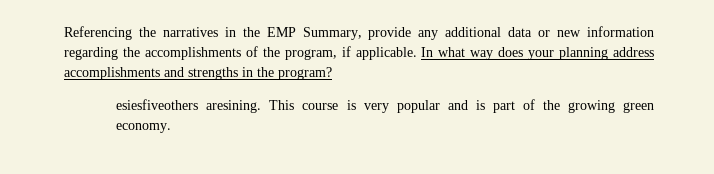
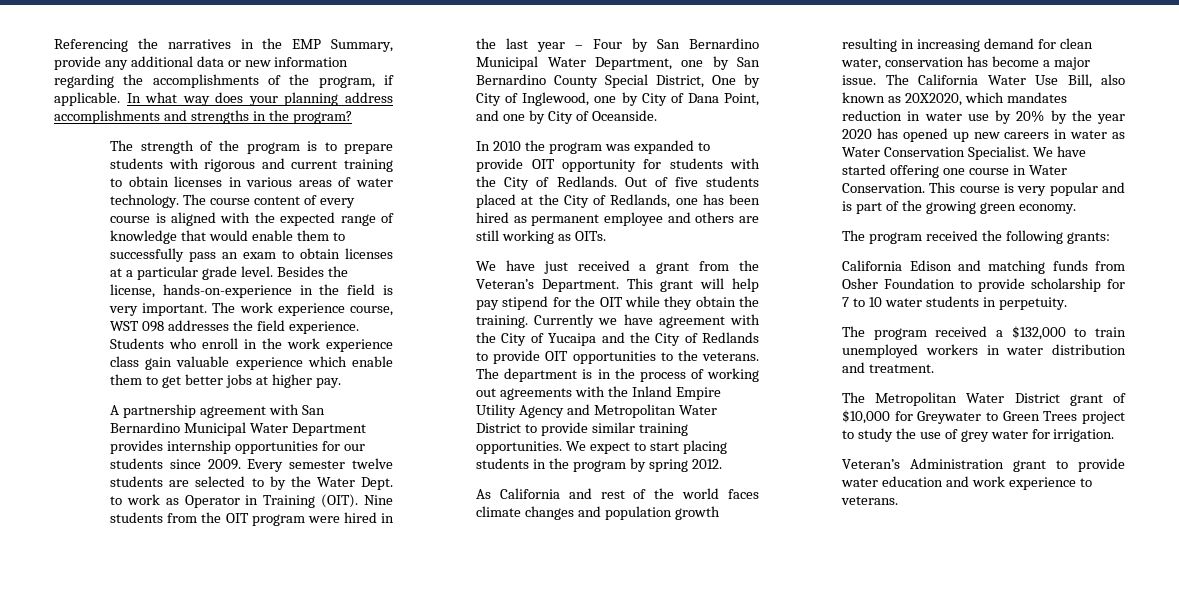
[116,99,262,113] esiesfiveothers aresining. -> [110,140,394,154] [110,158,393,172] [110,176,393,187] [110,194,355,208] [110,212,395,226] [110,230,345,244] [110,248,393,262] [110,266,348,280] [110,284,393,298] [109,302,394,316] [110,320,359,334] [110,338,393,352] [110,356,394,370] [110,374,341,388] [110,404,325,418] [110,422,366,436] [110,440,365,454] [110,458,393,472] [110,476,394,490] [110,494,393,508] [110,512,395,526] [476,38,759,52] [476,56,760,70] [476,74,760,88] [476,92,759,106] [476,110,657,124] [476,140,710,154] [476,158,760,172] [476,176,759,190] [476,194,760,208] [476,212,759,226] [476,230,606,244] [476,260,759,274] [476,278,759,292] [476,296,759,310] [476,314,760,328] [476,332,759,346] [476,350,759,364] [476,368,760,382] [476,386,721,400] [476,404,717,418] [476,422,688,436] [476,440,727,454] [476,458,722,472] [476,488,759,499] [476,506,720,520] [842,38,1093,52] [841,56,1090,70] [842,74,1125,88] [842,92,1067,106] [842,110,1125,124] [842,128,1125,142] [842,146,1086,160] [842,164,1067,178] [842,183,926,193] The strength of the program is to prepare students with rigorous and current training to obtain licenses in various areas of water technology. The course content of every course is aligned with the expected range of knowledge that would enable them to successfully pass an exam to obtain licenses at a particular grade level. Besides the license, hands-on-experience in the field is very important. The work experience course, WST 098 addresses the field experience. Students who enroll in the work experience class gain valuable experience which enable them to get better jobs at higher pay. // A partnership agreement with San Bernardino Municipal Water Department provides internship opportunities for our students since 2009. Every semester twelve students are selected to by the Water Dept. to work as Operator in Training (OIT). Nine students from the OIT program were hired in the last year – Four by San Bernardino Municipal Water Department, one by San Bernardino County Special District, One by City of Inglewood, one by City of Dana Point, and one by City of Oceanside. // In 2010 the program was expanded to provide OIT opportunity for students with the City of Redlands. Out of five students placed at the City of Redlands, one has been hired as permanent employee and others are still working as OITs. // We have just received a grant from the Veteran’s Department. This grant will help pay stipend for the OIT while they obtain the training. Currently we have agreement with the City of Yucaipa and the City of Redlands to provide OIT opportunities to the veterans. The department is in the process of working out agreements with the Inland Empire Utility Agency and Metropolitan Water District to provide similar training opportunities. We expect to start placing students in the program by spring 2012. // As California and rest of the world faces climate changes and population growth resulting in increasing demand for clean water, conservation has become a major issue. The California Water Use Bill, also known as 20X2020, which mandates reduction in water use by 20% by the year 2020 has opened up new careers in water as Water Conservation Specialist. We have started offering one course in Water Conservation.
(172, 128) none -> [842,230,1110,244] [842,260,1125,274] [842,278,1125,292] [842,296,1067,310] [842,326,1126,340] [842,344,1126,358] [842,362,935,373] [842,392,1126,406] [842,410,1125,424] [842,428,1115,442] [842,458,1125,472] [841,476,1092,490] [841,496,899,505] // The program received the following grants: // California Edison and matching funds from Osher Foundation to provide scholarship for 7 to 10 water students in perpetuity. // The program received a $132,000 to train unemployed workers in water distribution and treatment. // The Metropolitan Water District grant of $10,000 for Greywater to Green Trees project to study the use of grey water for irrigation. // Veteran’s Administration grant to provide water education and work experience to veterans.

